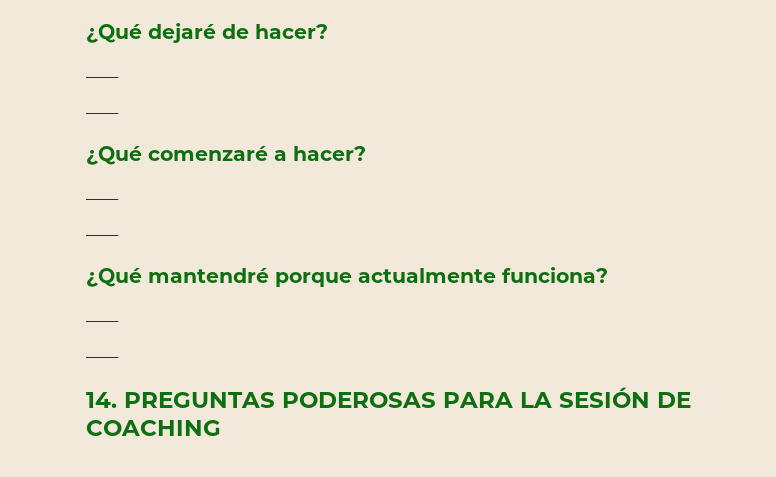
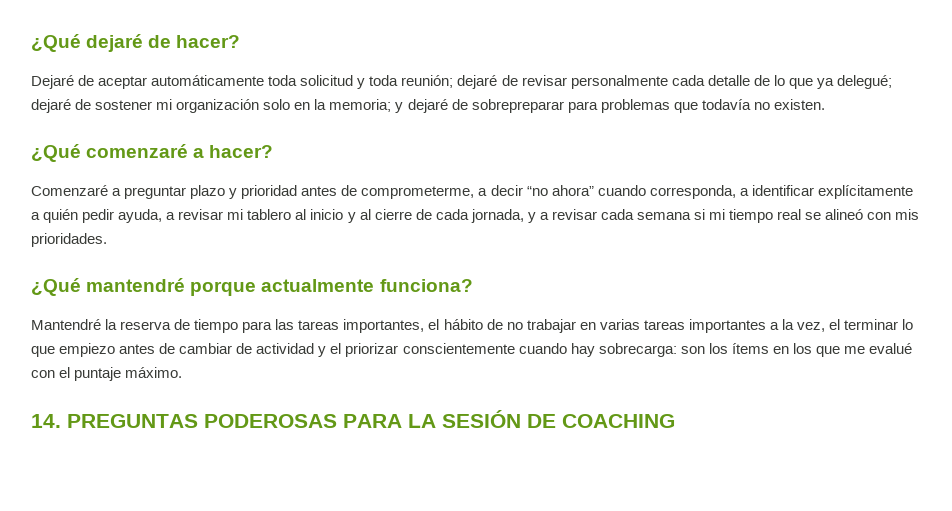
[86,77,119,78] [86,113,119,114] [86,146,366,165] [86,199,119,200] [86,235,119,236] ____ // ____ // ¿Qué comenzaré a hacer? // ____ // ____ -> [31,75,892,89] [31,99,825,113] [31,144,274,162] [31,185,913,199] [31,209,920,223] [31,233,107,247] Dejaré de aceptar automáticamente toda solicitud y toda reunión; dejaré de revisar personalmente cada detalle de lo que ya delegué; dejaré de sostener mi organización solo en la memoria; y dejaré de sobrepreparar para problemas que todavía no existen. // ¿Qué comenzaré a hacer? // Comenzaré a preguntar plazo y prioridad antes de comprometerme, a decir “no ahora” cuando corresponda, a identificar explícitamente a quién pedir ayuda, a revisar mi tablero al inicio y al cierre de cada jornada, y a revisar cada semana si mi tiempo real se alineó con mis prioridades.
[86,321,119,322] [86,357,119,358] ____ // ____ -> [31,319,914,333] [31,343,913,357] [31,367,183,381] Mantendré la reserva de tiempo para las tareas importantes, el hábito de no trabajar en varias tareas importantes a la vez, el terminar lo que empiezo antes de cambiar de actividad y el priorizar conscientemente cuando hay sobrecarga: son los ítems en los que me evalué con el puntaje máximo.

